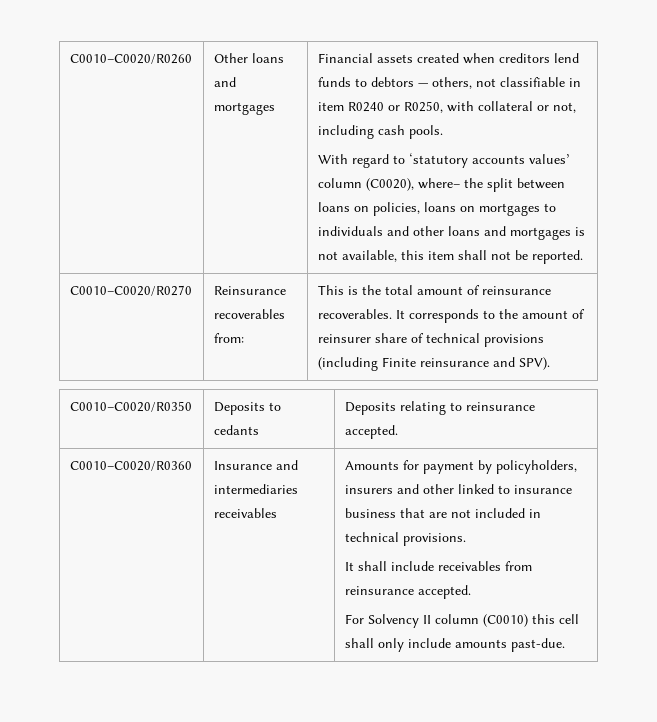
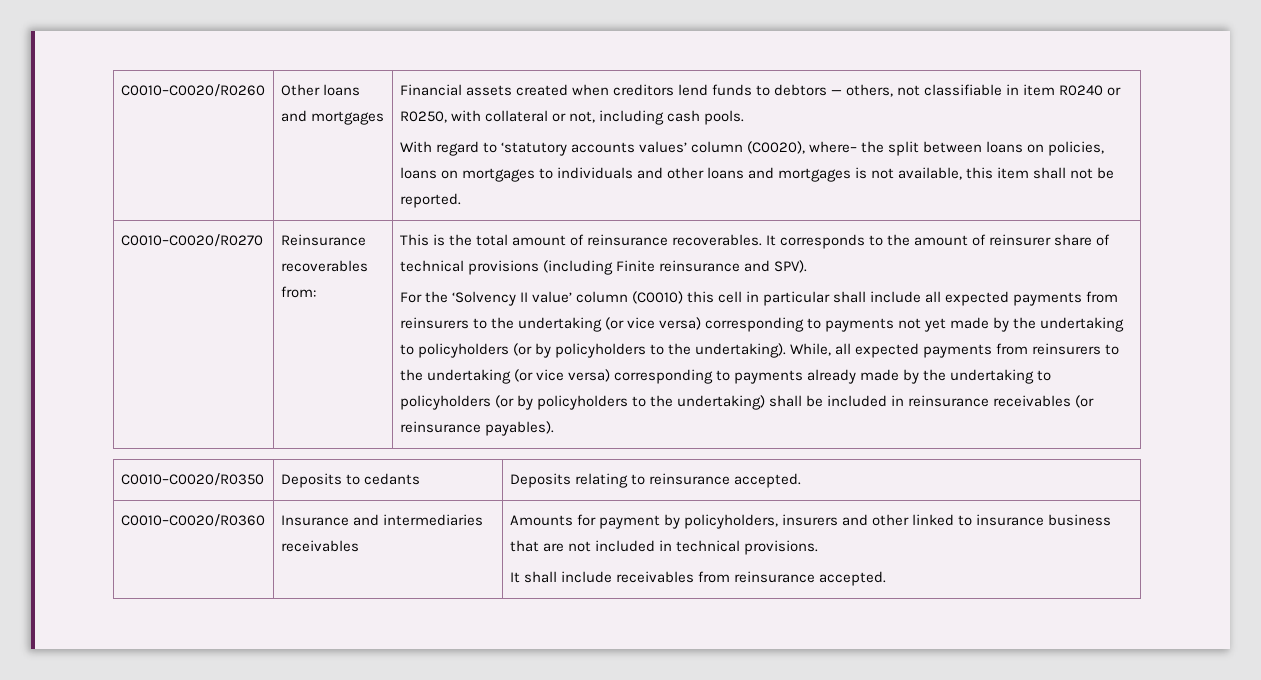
(550, 363) none -> [399,291,1119,306] [399,317,1125,332] [399,343,1120,358] [399,369,1052,384] [399,395,1095,410] [399,421,554,436] // For the ‘Solvency II value’ column (C0010) this cell in particular shall include all expected payments from reinsurers to the undertaking (or vice versa) corresponding to payments not yet made by the undertaking to policyholders (or by policyholders to the undertaking). While, all expected payments from reinsurers to the undertaking (or vice versa) corresponding to payments already made by the undertaking to policyholders (or by policyholders to the undertaking) shall be included in reinsurance receivables (or reinsurance payables).
[344,614,579,628] [344,638,565,652] // For Solvency II column (C0010) this cell shall only include amounts past-due. -> (886, 578) none

